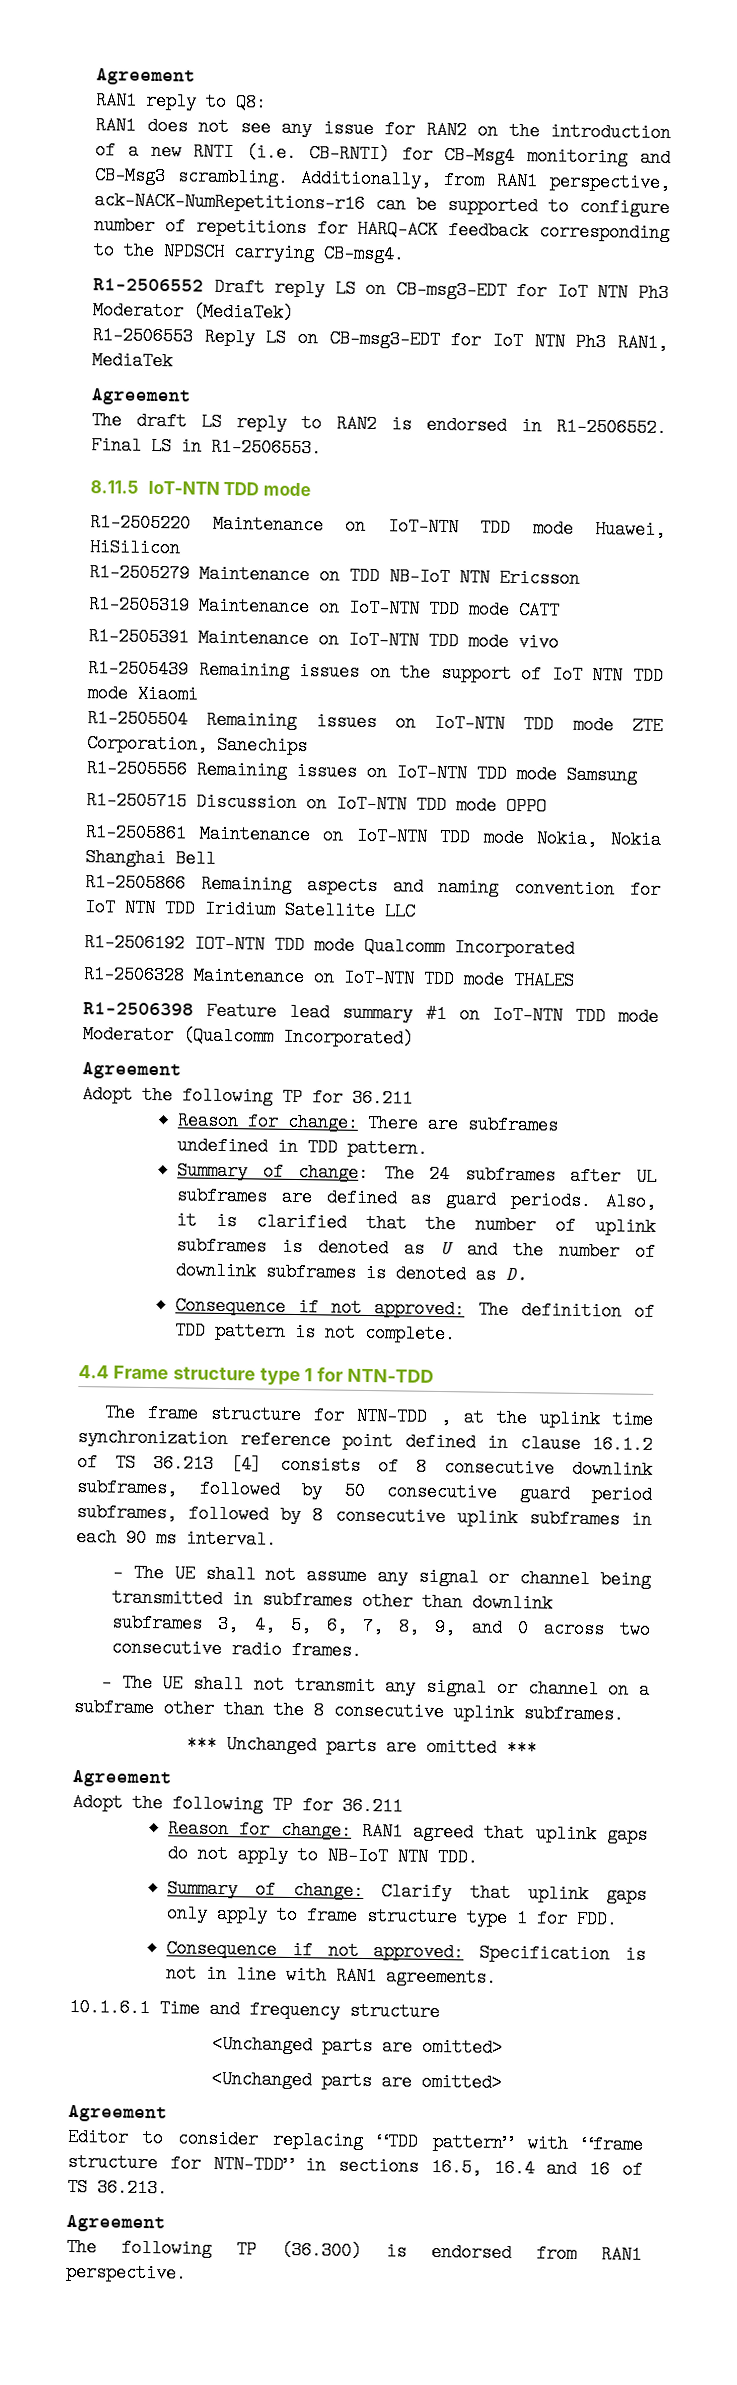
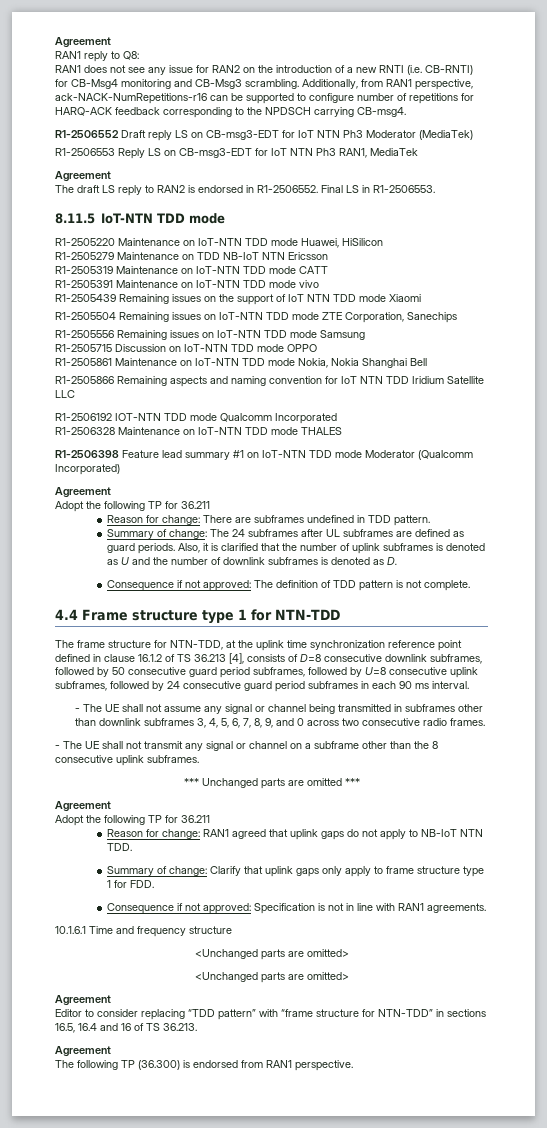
[356,1406,452,1427] NTN-TDD , -> [170,640,223,650] NTN-TDD,
[231,1455,263,1474] [4] -> [229,653,244,664] [4],
[415,1457,427,1476] 8 -> [300,654,321,662] D=8
[312,1506,518,1528] 8 consecutive uplink -> [365,667,478,678] [55,681,305,692] U=8 consecutive uplink subframes, followed by 24 consecutive guard period

